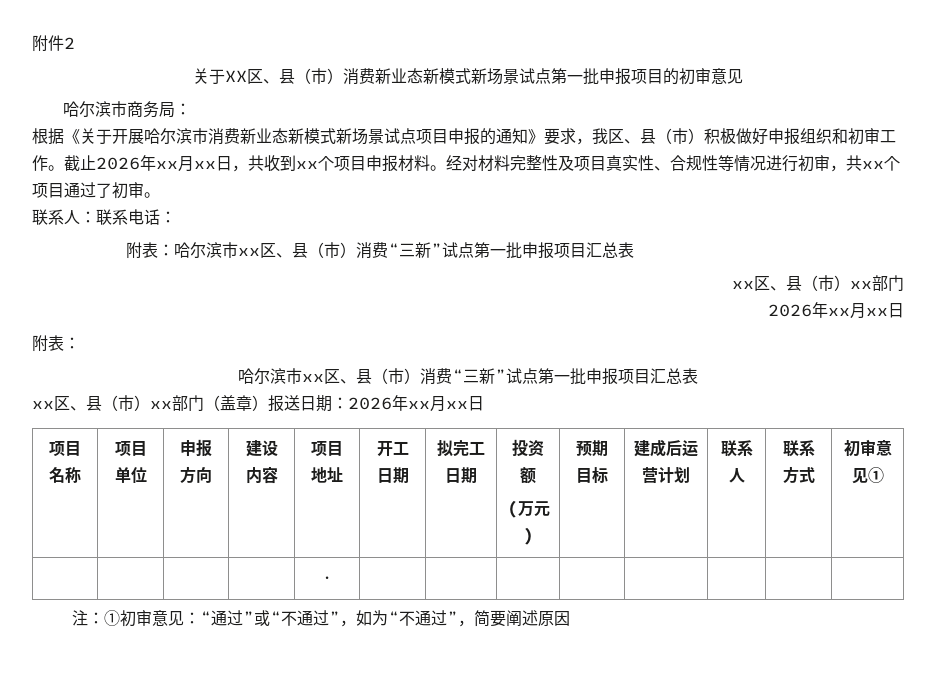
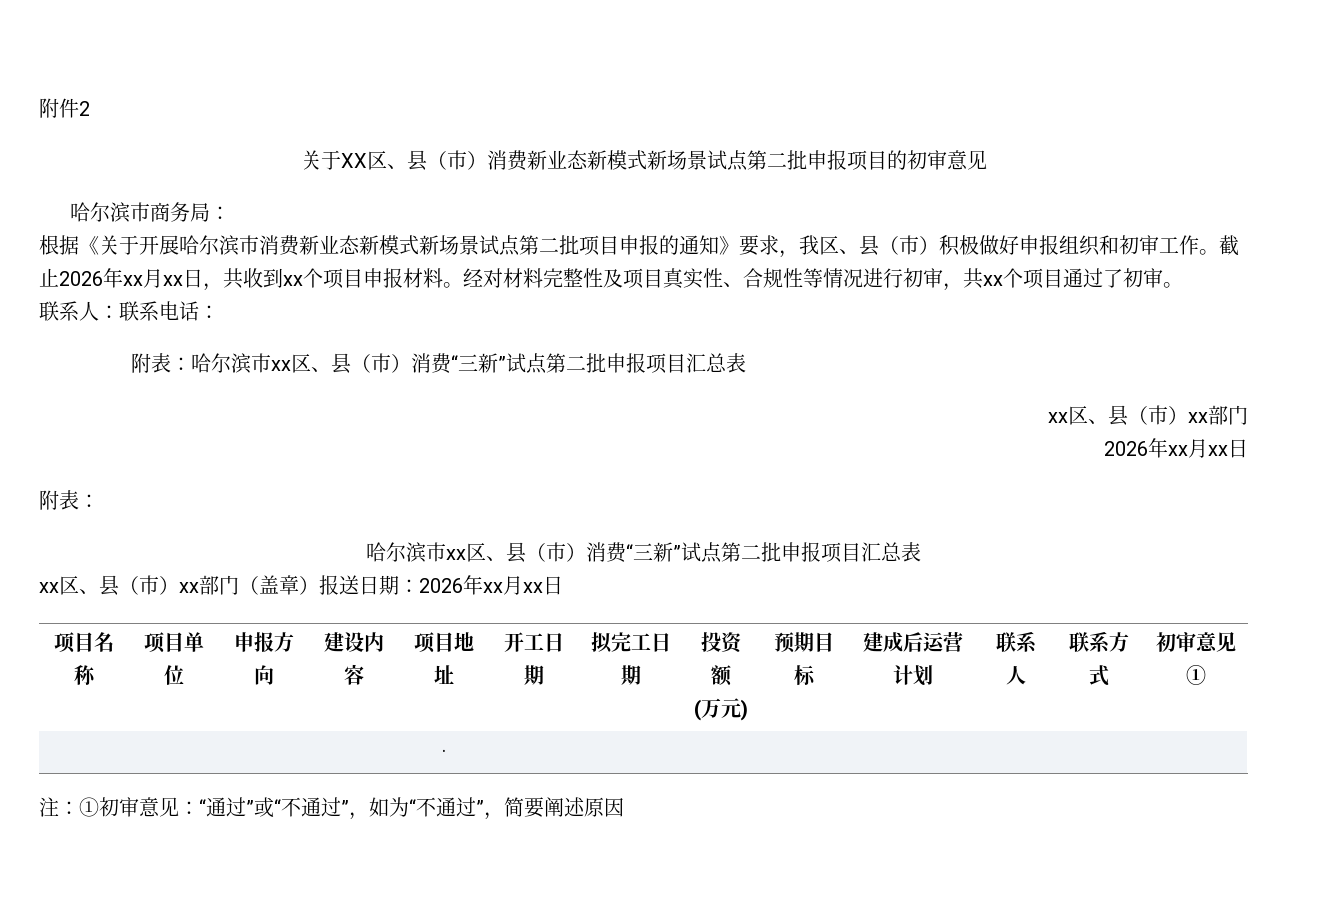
[567,75,583,82] 一 -> [766,152,787,168] 二
(416, 136) none -> [519,235,579,255] 第二批
[489,249,506,256] 一 -> [566,355,587,371] 二
[554,375,570,382] 一 -> [741,544,761,560] 二

